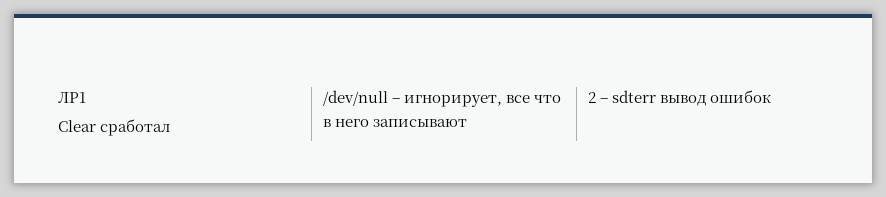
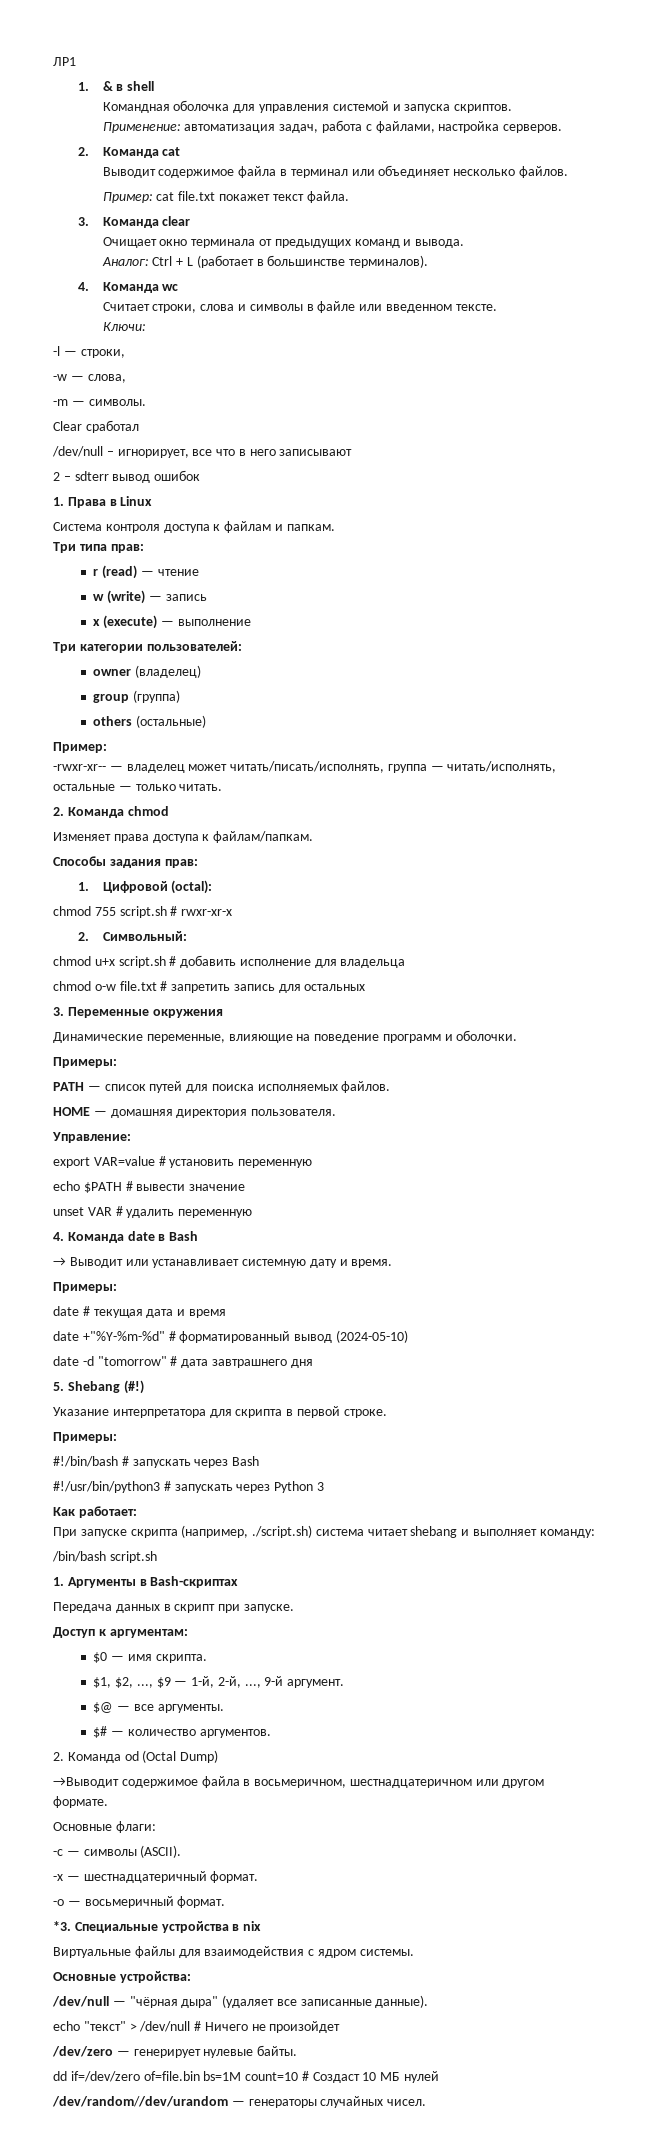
(86, 97) none -> [77,81,155,91] [102,100,513,113] [102,120,563,133] [77,147,181,158] [102,165,568,178] [102,191,349,203] [77,216,191,228] [102,237,465,248] [101,255,429,268] [77,282,179,293] [102,301,497,313] [102,322,146,331] [53,346,125,358] [53,374,126,383] [53,399,146,406] // 1. & в shell // Командная оболочка для управления системой и запуска скриптов. // Применение: автоматизация задач, работа с файлами, настройка серверов. // 2. Команда cat // Выводит содержимое файла в терминал или объединяет несколько файлов. // Пример: cat file.txt покажет текст файла. // 3. Команда clear // Очищает окно терминала от предыдущих команд и вывода. // Аналог: Ctrl + L (работает в большинстве терминалов). // 4. Команда wc // Считает строки, слова и символы в файле или введенном тексте. // Ключи: // -l — строки, // -w — слова, // -m — символы.
(772, 96) none -> [53,496,153,508] [53,521,335,533] [53,542,144,553] [93,565,199,579] [93,590,207,604] [93,615,251,629] [53,641,242,653] [93,665,202,678] [93,690,181,703] [93,715,207,728] [53,742,107,753] [53,761,557,773] [53,784,223,791] [53,806,169,818] [53,831,314,843] [53,856,198,868] [77,880,213,894] [53,906,233,918] [77,931,187,941] [53,955,406,968] [53,981,366,993] [53,1007,223,1018] [53,1030,518,1043] [53,1057,117,1068] [53,1081,391,1093] [53,1107,337,1118] [52,1132,131,1143] [53,1156,313,1168] [53,1181,246,1193] [53,1206,253,1218] [53,1231,199,1243] [53,1257,393,1268] [53,1282,117,1293] [53,1306,226,1318] [53,1330,408,1343] [53,1356,313,1368] [53,1380,144,1394] [53,1406,387,1418] [53,1432,117,1443] [53,1456,260,1468] [53,1481,324,1493] [53,1506,137,1518] [53,1525,595,1538] [52,1551,157,1563] [53,1576,239,1588] [53,1602,294,1613] [53,1627,188,1638] [93,1652,207,1663] [93,1676,345,1688] [93,1702,224,1713] [93,1726,271,1738] [53,1750,219,1763] [53,1776,545,1788] [53,1796,108,1808] [53,1821,156,1833] [53,1845,182,1858] [53,1871,259,1883] [53,1896,226,1908] [53,1921,262,1933] [53,1946,414,1958] [53,1971,191,1983] [52,1995,429,2008] [53,2021,341,2033] [52,2045,298,2058] [53,2071,440,2083] [52,2096,427,2108] // 1. Права в Linux // Система контроля доступа к файлам и папкам. // Три типа прав: // r (read) — чтение // w (write) — запись // x (execute) — выполнение // Три категории пользователей: // owner (владелец) // group (группа) // others (остальные) // Пример: // -rwxr-xr-- — владелец может читать/писать/исполнять, группа — читать/исполнять, остальные — только читать. // 2. Команда chmod // Изменяет права доступа к файлам/папкам. // Способы задания прав: // 1. Цифровой (octal): // chmod 755 script.sh # rwxr-xr-x // 2. Символьный: // chmod u+x script.sh # добавить исполнение для владельца // chmod o-w file.txt # запретить запись для остальных // 3. Переменные окружения // Динамические переменные, влияющие на поведение программ и оболочки. // Примеры: // PATH — список путей для поиска исполняемых файлов. // HOME — домашняя директория пользователя. // Управление: // export VAR=value # установить переменную // echo $PATH # вывести значение // unset VAR # удалить переменную // 4. Команда date в Bash // → Выводит или устанавливает системную дату и время. // Примеры: // date # текущая дата и время // date +"%Y-%m-%d" # форматированный вывод (2024-05-10) // date -d "tomorrow" # дата завтрашнего дня // 5. Shebang (#!) // Указание интерпретатора для скрипта в первой строке. // Примеры: // #!/bin/bash # запускать через Bash // #!/usr/bin/python3 # запускать через Python 3 // Как работает: // При запуске скрипта (например, ./script.sh) система читает shebang и выполняет команду: // /bin/bash script.sh // 1. Аргументы в Bash-скриптах // Передача данных в скрипт при запуске. // Доступ к аргументам: // $0 — имя скрипта. // $1, $2, ..., $9 — 1-й, 2-й, ..., 9-й аргумент. // $@ — все аргументы. // $# — количество аргументов. // 2. Команда od (Octal Dump) // →Выводит содержимое файла в восьмеричном, шестнадцатеричном или другом формате. // Основные флаги: // -c — символы (ASCII). // -x — шестнадцатеричный формат. // -o — восьмеричный формат. // *3. Специальные устройства в nix // Виртуальные файлы для взаимодействия с ядром системы. // Основные устройства: // /dev/null — "чёрная дыра" (удаляет все записанные данные). // echo "текст" > /dev/null # Ничего не произойдет // /dev/zero — генерирует нулевые байты. // dd if=/dev/zero of=file.bin bs=1M count=10 # Создаст 10 МБ нулей // /dev/random//dev/urandom — генераторы случайных чисел.

